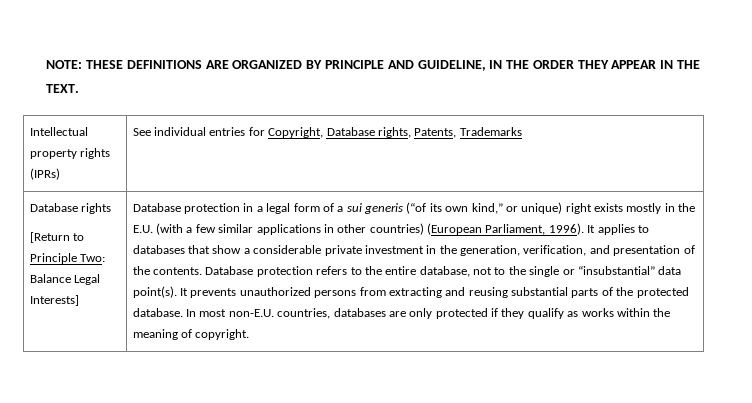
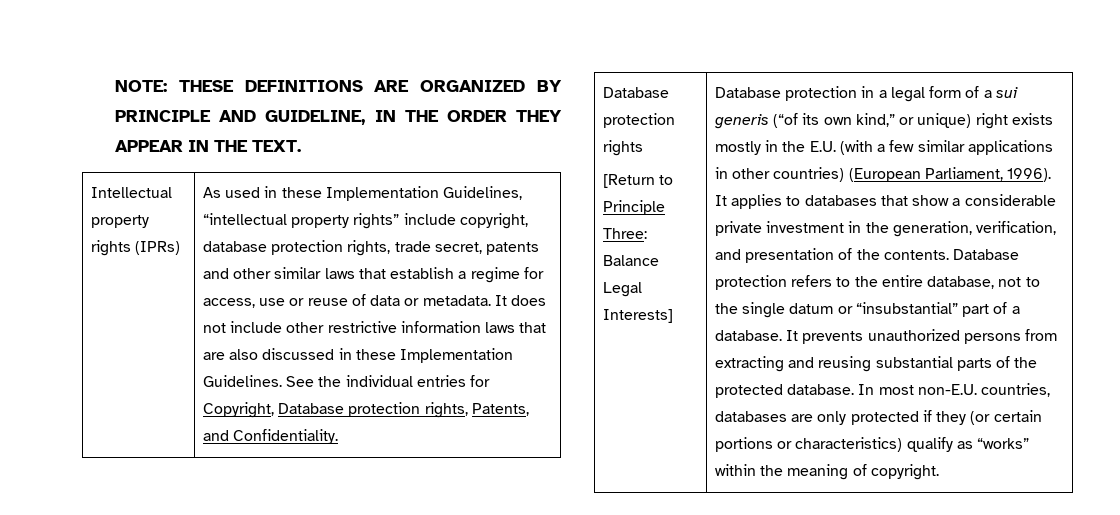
[132,128,151,136] See -> [202,186,523,201] [202,213,528,229] [202,240,540,256] [202,267,545,283] [202,294,547,308] [202,321,547,333] [202,348,514,363] [202,375,342,387] As used in these Implementation Guidelines, “intellectual property rights” include copyright, database protection rights, trade secret, patents and other similar laws that establish a regime for access, use or reuse of data or metadata. It does not include other restrictive information laws that are also discussed in these Implementation Guidelines. See the
(375, 131) none -> [348,402,421,417] protection
[459,127,522,136] [29,203,78,212] Trademarks // Database -> [202,429,338,444] [602,87,669,98] [602,113,675,128] and Confidentiality. // Database protection
[79,254,105,262] Two: -> [602,228,647,239] Three:
(560, 271) none -> [789,303,834,314] datum
[658,266,682,275] [132,286,177,298] data point(s). -> [962,302,1020,317] [714,330,782,341] part of a database.
(525, 313) none -> [970,410,1042,425] [714,437,903,452] (or certain portions or characteristics)
[581,308,614,317] works -> [977,438,1030,449] “works”

